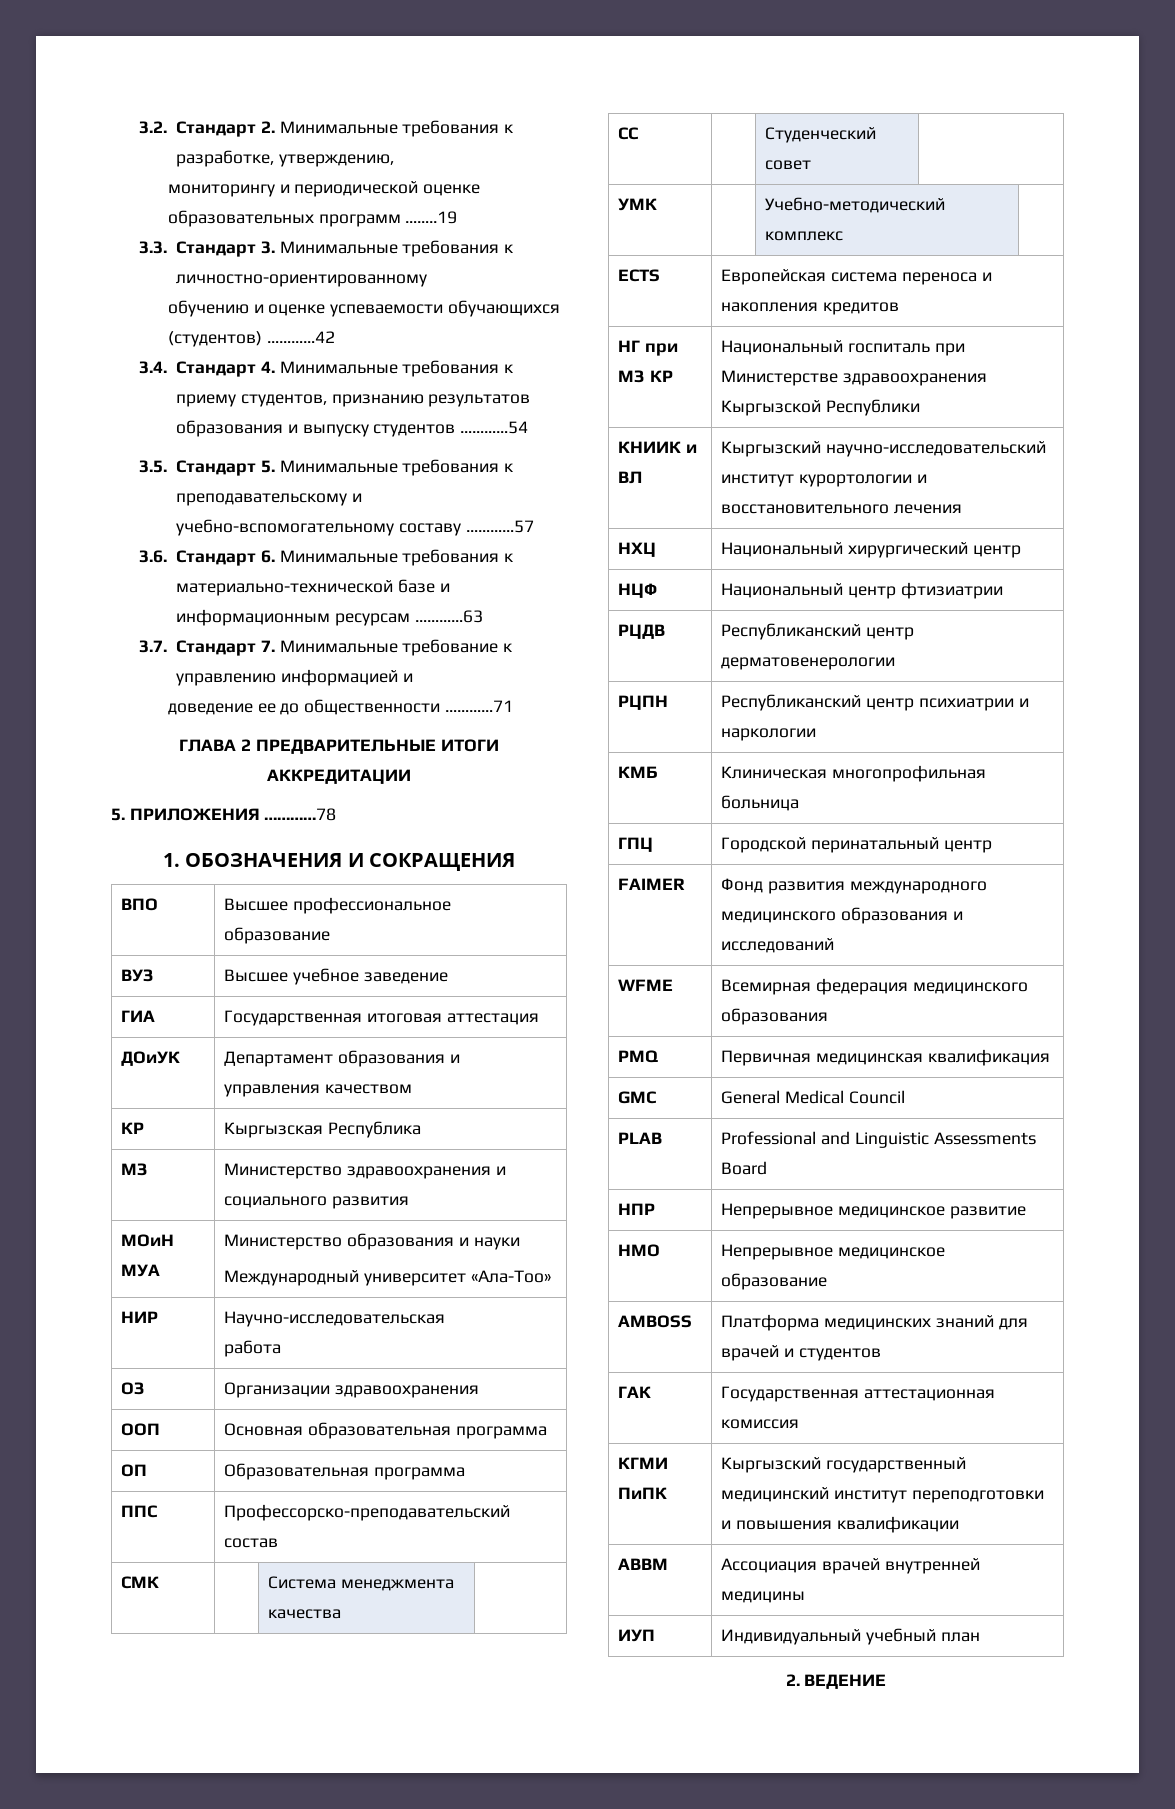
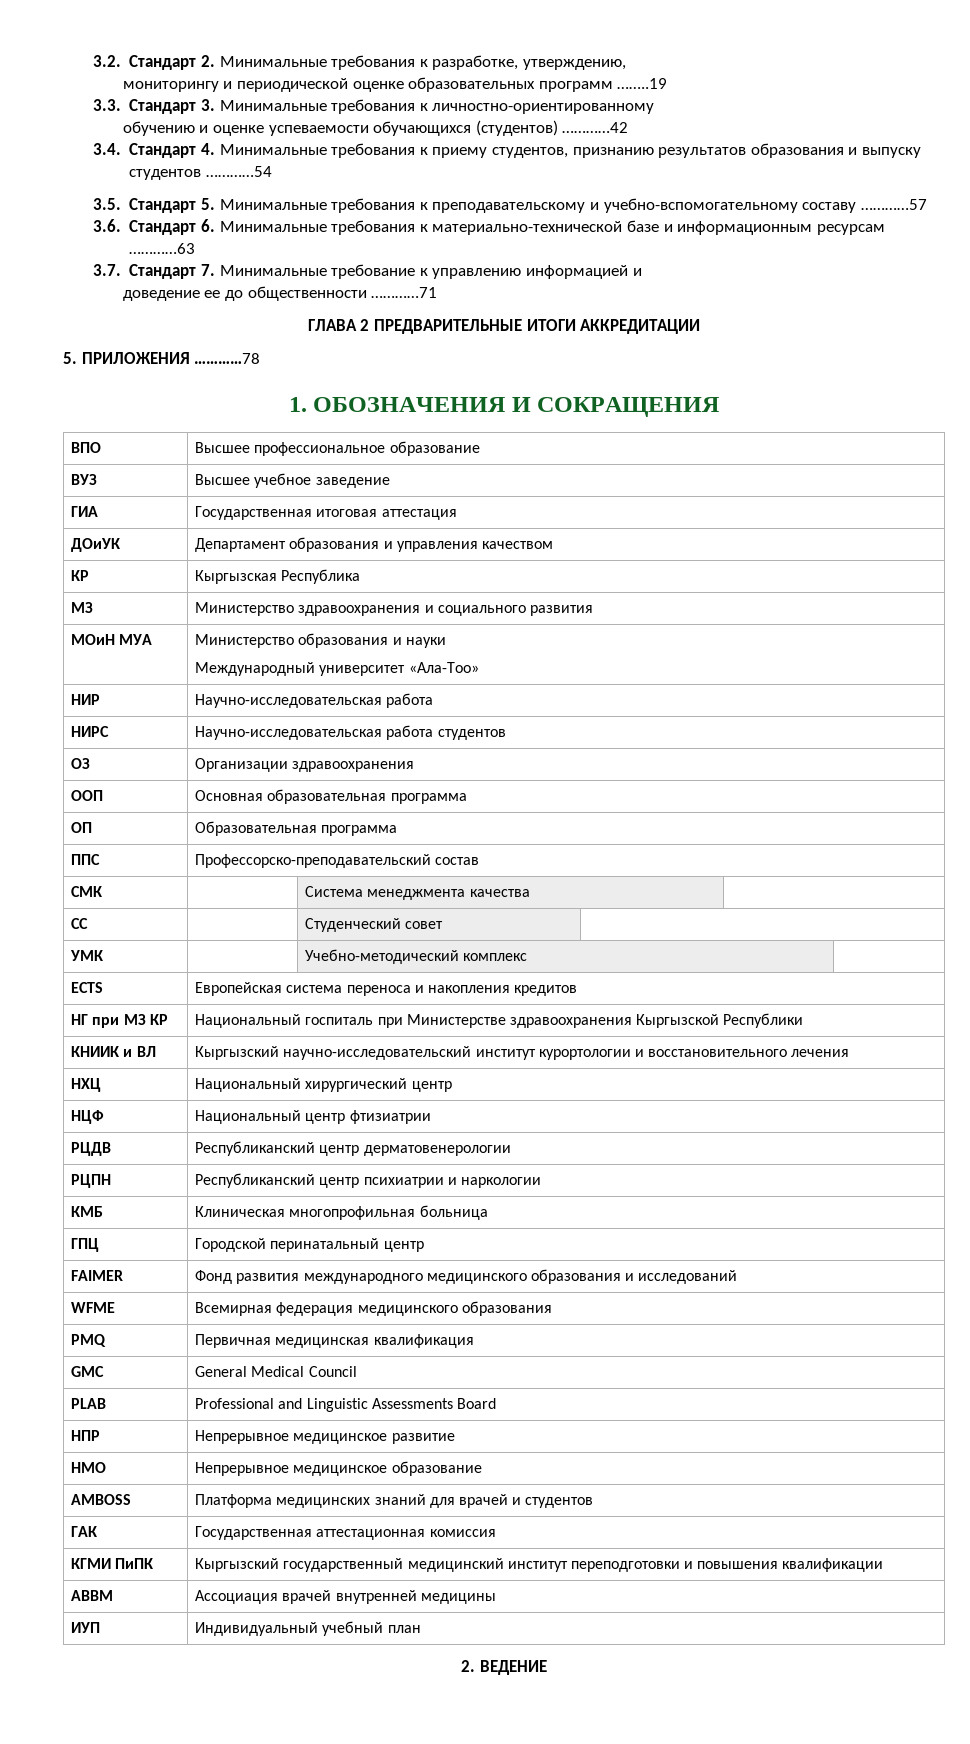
[224,1340,282,1357] // работа -> [386,693,434,708] [71,726,110,737] [195,725,506,740] работа // НИРС | Научно-исследовательская работа студентов

